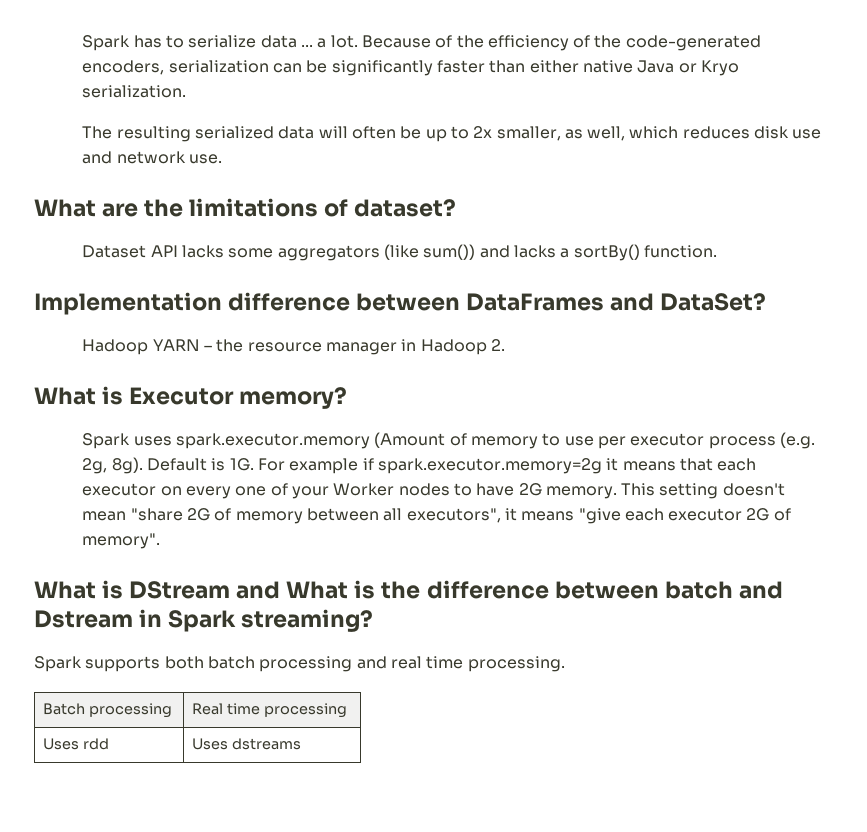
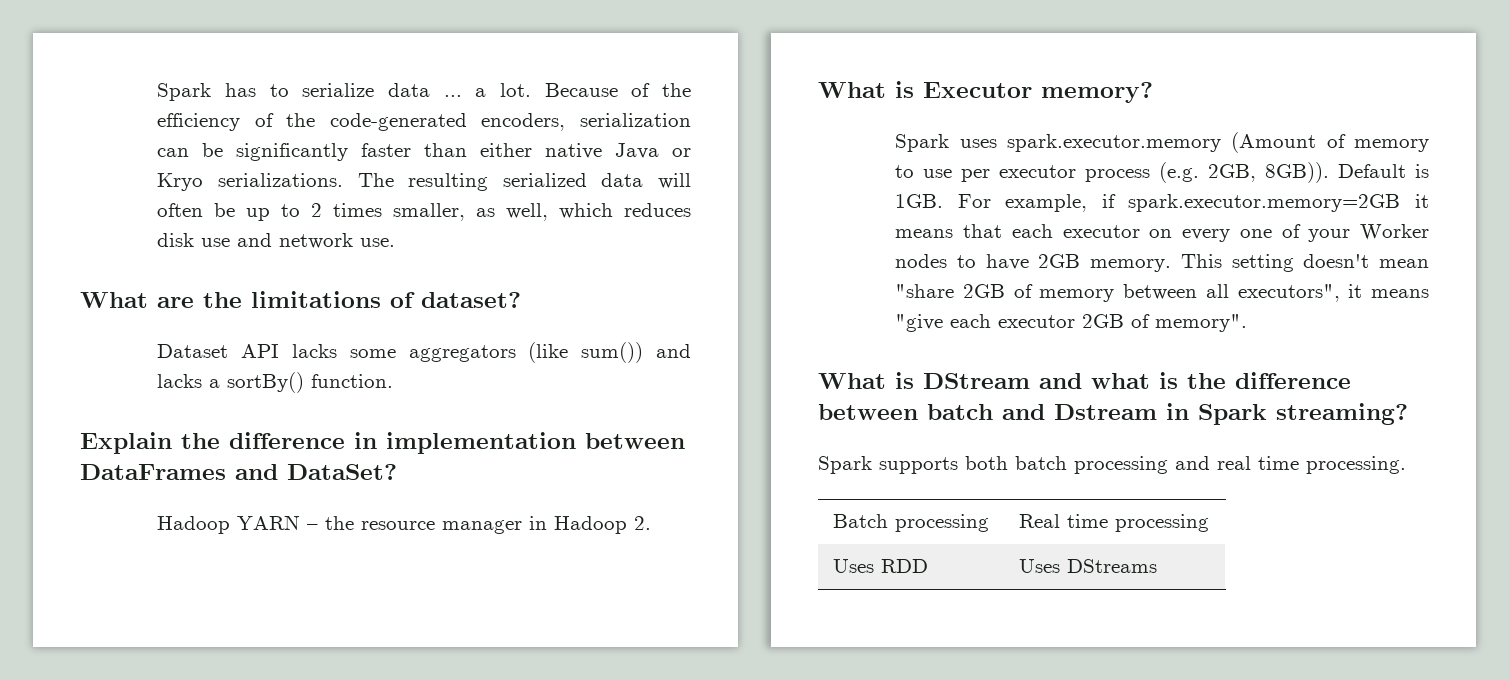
[82,85,187,98] serialization. // -> [217,173,343,187] serializations.
[473,126,493,138] 2x -> [311,203,383,217] 2 times
[34,292,351,315] Implementation difference -> [80,432,576,454] Explain the difference in implementation
[82,457,602,474] 2g, 8g). Default is 1G. For example if spark.executor.memory=2g -> [1208,162,1429,183] [895,194,1401,212] 2GB, 8GB)). Default is 1GB. For example, if spark.executor.memory=2GB
[518,483,542,496] 2G -> [1038,254,1081,268] 2GB
[186,508,210,521] 2G -> [963,284,1006,298] 2GB
[746,508,770,521] 2G -> [1082,314,1125,328] 2GB
[286,581,349,599] What -> [1091,373,1150,389] what
[83,738,110,750] [192,738,302,750] rdd | Uses dstreams -> [880,559,928,573] [1018,559,1157,573] RDD | Uses DStreams

